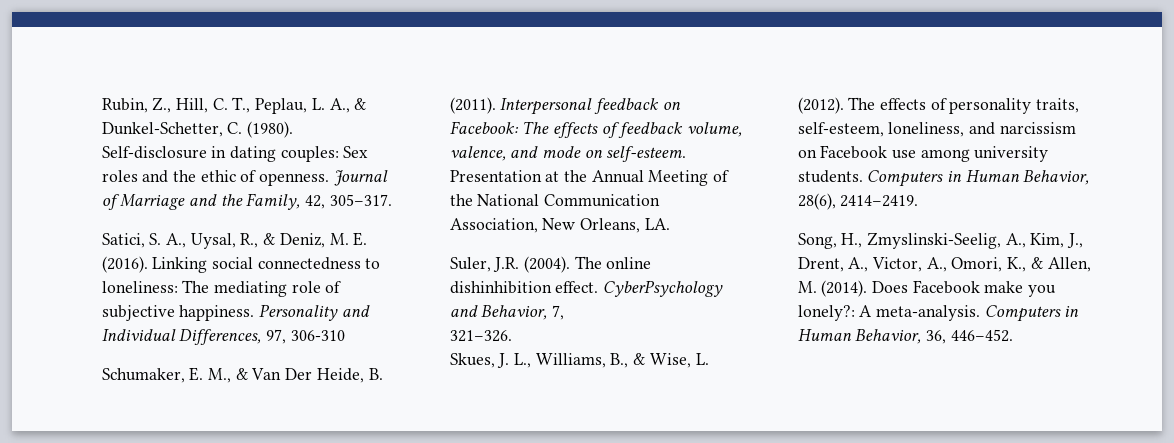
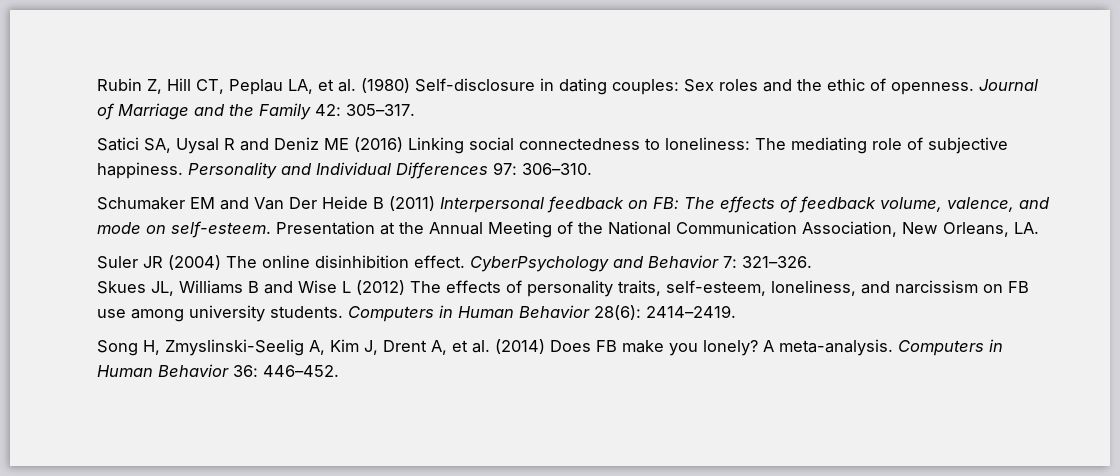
[101,97,367,114] [101,121,294,138] Rubin, Z., Hill, C. T., Peplau, L. A., & Dunkel-Schetter, C. (1980). -> [96,78,410,95] Rubin Z, Hill CT, Peplau LA, et al. (1980)
[246,193,326,210] Family, 42, -> [258,103,341,120] Family 42:
[101,232,368,249] [101,256,148,273] Satici, S. A., Uysal, R., & Deniz, M. E. (2016). -> [96,137,403,154] Satici SA, Uysal R and Deniz ME (2016)
[179,329,345,345] [101,367,383,383] [449,97,496,114] Differences, 97, 306-310 // Schumaker, E. M., & Van Der Heide, B. (2011). -> [395,162,592,179] [96,196,435,211] Differences 97: 306–310. // Schumaker EM and Van Der Heide B (2011)
[449,121,519,134] Facebook: -> [652,197,679,209] FB:
[449,256,571,273] Suler, J.R. (2004). -> [96,255,221,270] Suler JR (2004)
[449,281,552,294] dishinhibition -> [314,255,409,268] disinhibition
[481,305,565,320] Behavior, 7, // -> [647,255,737,268] Behavior 7:
[449,353,709,368] [797,97,844,114] Skues, J. L., Williams, B., & Wise, L. (2012). -> [96,280,405,296] Skues JL, Williams B and Wise L (2012)
[820,145,888,159] Facebook -> [1007,281,1029,293] FB
[1023,170,1090,185] [797,193,836,210] Behavior, 28(6), -> [518,305,641,320] Behavior 28(6):
[797,232,1084,249] [797,257,1091,272] [797,280,980,297] Song, H., Zmyslinski-Seelig, A., Kim, J., Drent, A., Victor, A., Omori, K., & Allen, M. (2014). Does Facebook -> [96,339,617,356] Song H, Zmyslinski-Seelig A, Kim J, Drent A, et al. (2014) Does FB
[797,305,855,321] lonely?: -> [702,340,758,356] lonely?
[855,329,947,344] Behavior, 36, -> [157,364,258,377] Behavior 36:

